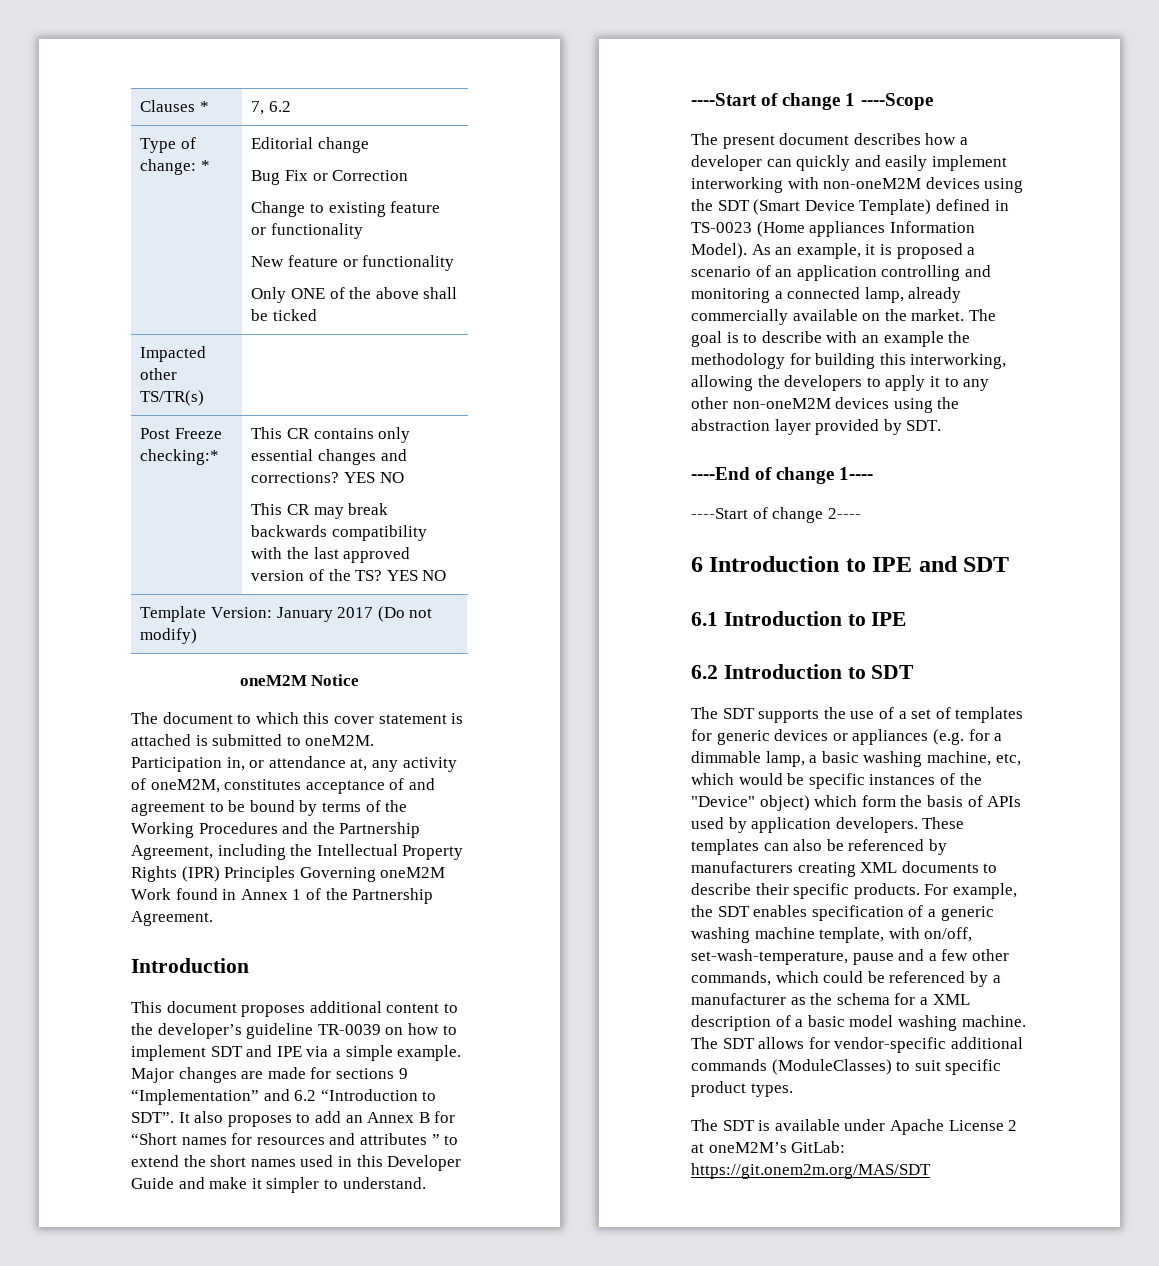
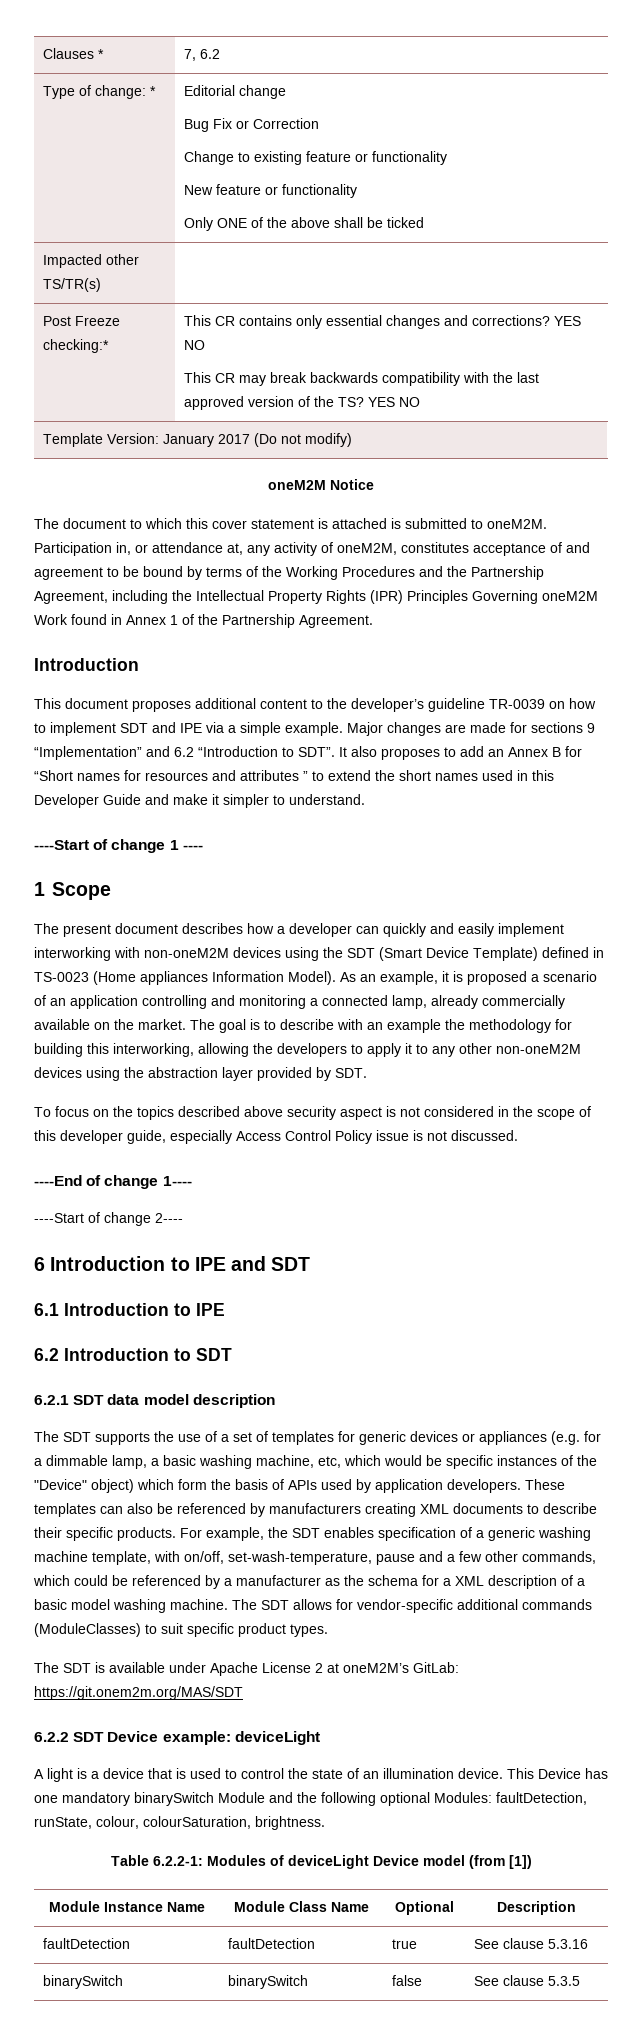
[860,93,933,110] ----Scope -> [182,845,203,850] [34,882,111,900] ---- // 1 Scope
(942, 425) none -> [34,1106,591,1120] [34,1130,518,1144] // To focus on the topics described above security aspect is not considered in the scope of this developer guide, especially Access Control Policy issue is not discussed.
(915, 672) none -> [34,1394,275,1408] // 6.2.1 SDT data model description
(931, 1171) none -> [34,1731,320,1745] [34,1768,608,1782] [34,1792,587,1806] [34,1816,325,1830] [110,1855,532,1869] [48,1901,205,1912] [233,1901,369,1912] [395,1901,454,1915] [497,1901,576,1915] [43,1938,131,1949] [228,1938,316,1949] [392,1939,418,1949] [474,1938,589,1949] [43,1975,124,1989] [228,1975,309,1989] [392,1975,423,1986] [474,1975,581,1986] // 6.2.2 SDT Device example: deviceLight // A light is a device that is used to control the state of an illumination device. This Device has one mandatory binarySwitch Module and the following optional Modules: faultDetection, runState, colour, colourSaturation, brightness. // Table 6.2.2-1: Modules of deviceLight Device model (from [1]) // Module Instance Name | Module Class Name | Optional | Description // faultDetection | faultDetection | true | See clause 5.3.16 // binarySwitch | binarySwitch | false | See clause 5.3.5

